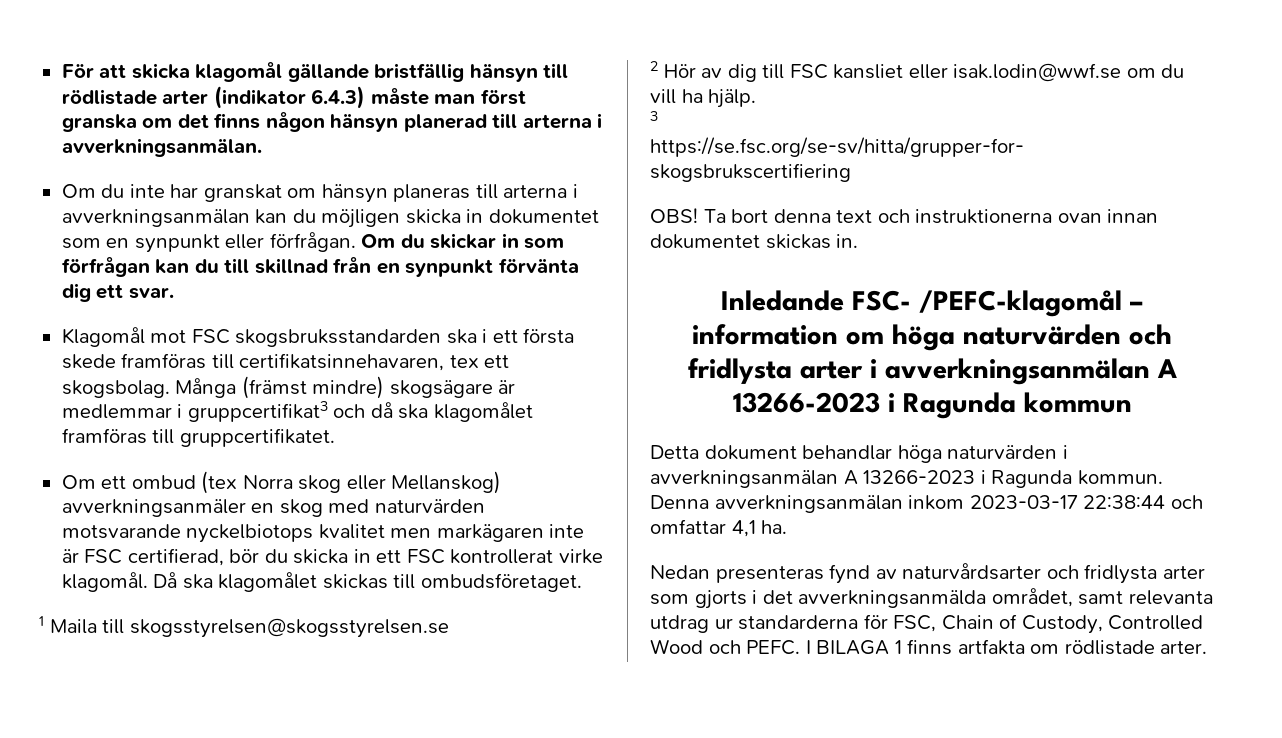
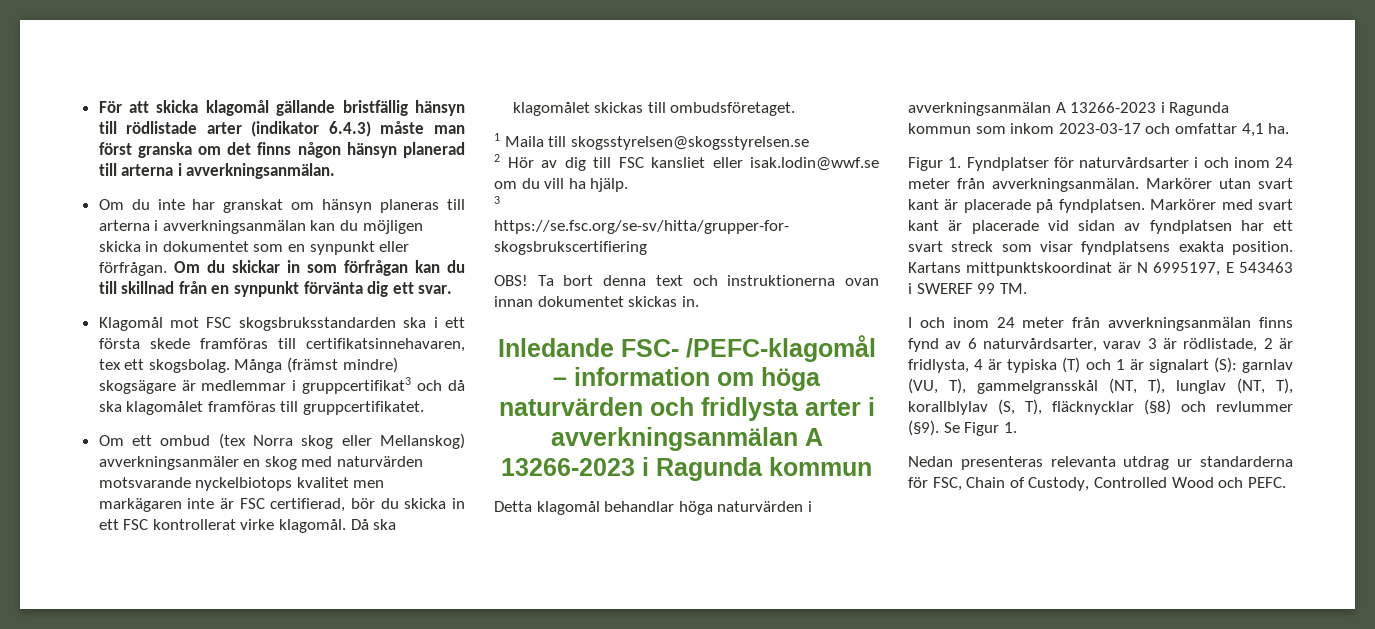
[704,445,797,460] dokument -> [536,501,600,515] klagomål
[1077,470,1163,485] [650,495,903,513] kommun. Denna avverkningsanmälan -> [908,123,1006,134] kommun som
[1083,495,1166,509] 22:38:44 -> (1141, 128) none
[650,563,1205,584] [650,588,1124,609] Nedan presenteras fynd av naturvårdsarter och fridlysta arter som gjorts i det avverkningsanmälda området, samt -> [908,157,1293,171] [908,178,1293,192] [908,199,1293,213] [908,220,1293,234] [908,241,1293,255] [908,262,1293,276] [908,283,1027,294] [908,317,1293,331] [908,338,1293,352] [908,357,1293,373] [908,378,1293,394] [908,399,1293,415] [908,420,1017,436] [908,456,1043,470] Figur 1. Fyndplatser för naturvårdsarter i och inom 24 meter från avverkningsanmälan. Markörer utan svart kant är placerade på fyndplatsen. Markörer med svart kant är placerade vid sidan av fyndplatsen har ett svart streck som visar fyndplatsens exakta position. Kartans mittpunktskoordinat är N 6995197, E 543463 i SWEREF 99 TM. // I och inom 24 meter från avverkningsanmälan finns fynd av 6 naturvårdsarter, varav 3 är rödlistade, 2 är fridlysta, 4 är typiska (T) och 1 är signalart (S): garnlav (VU, T), gammelgransskål (NT, T), lunglav (NT, T), korallblylav (S, T), fläcknycklar (§8) och revlummer (§9). Se Figur 1. // Nedan presenteras
[805,639,1208,655] I BILAGA 1 finns artfakta om rödlistade arter. -> (1286, 482) none

